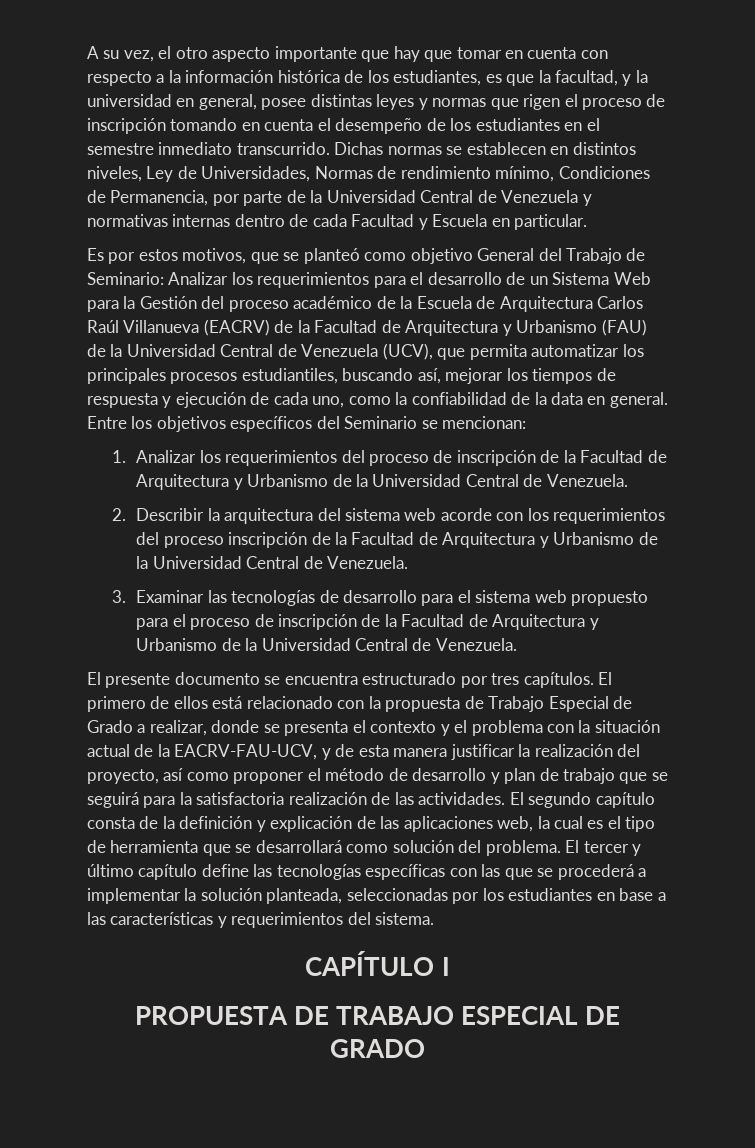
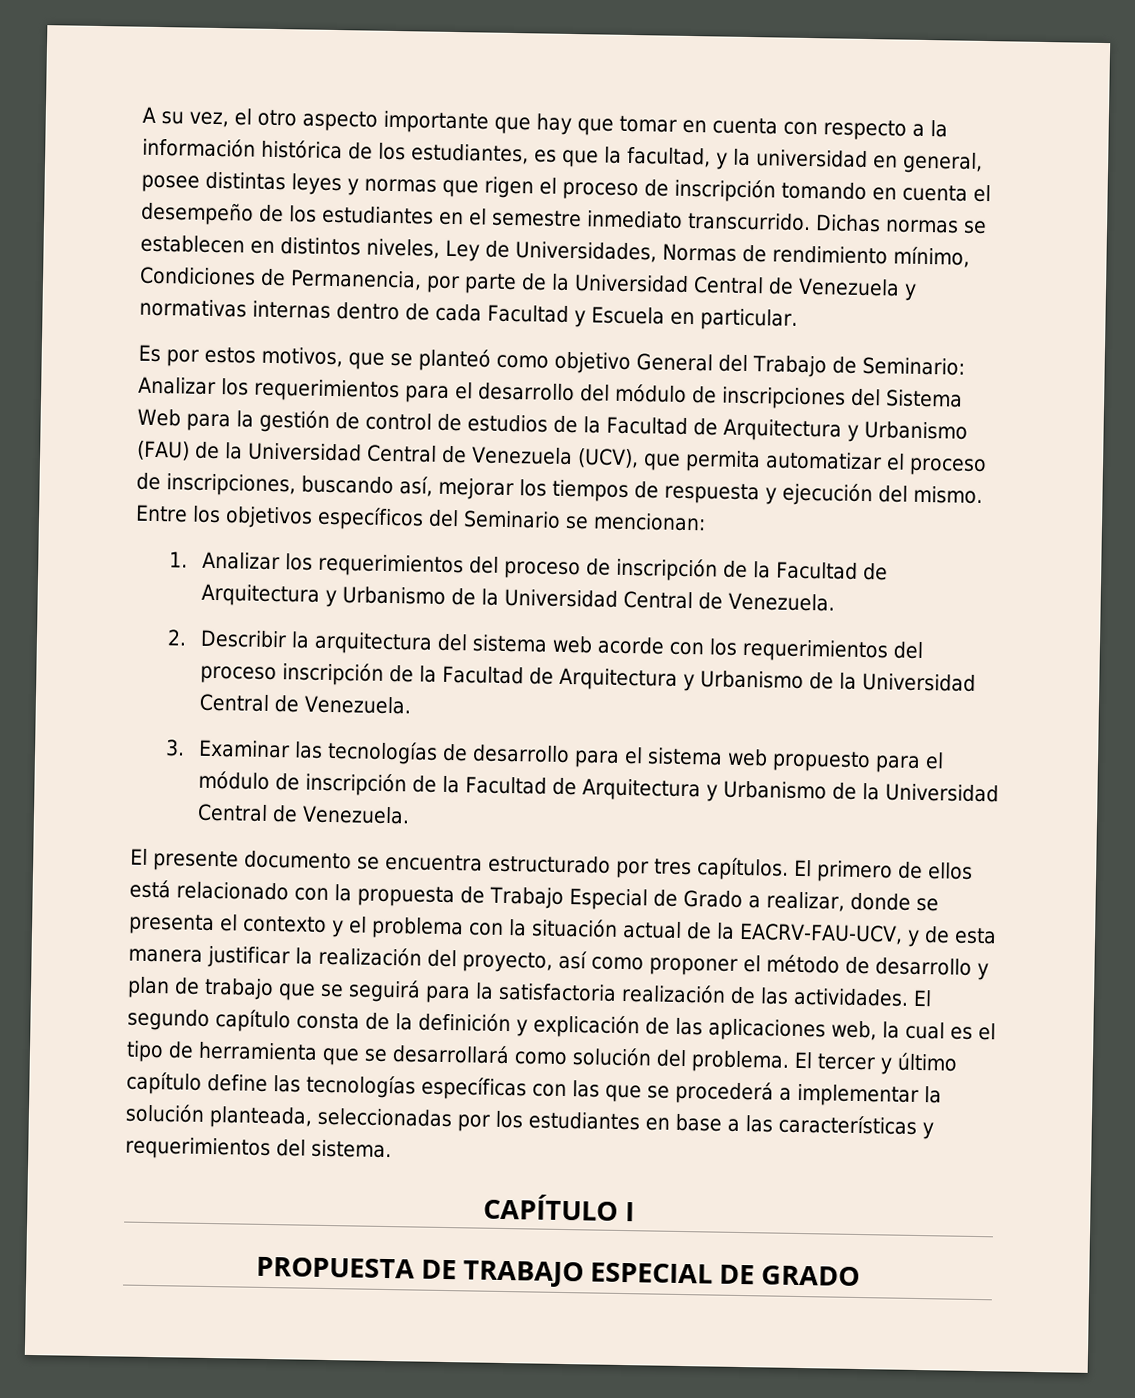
[506,272,651,285] [87,296,644,312] [87,319,270,336] de un Sistema Web para la Gestión del proceso académico de la Escuela de Arquitectura Carlos Raúl Villanueva (EACRV) -> [580,383,963,410] [137,408,548,433] del módulo de inscripciones del Sistema Web para la gestión de control de estudios
[622,344,644,357] [87,368,338,384] los principales procesos estudiantiles, -> [885,453,987,477] [136,472,296,497] el proceso de inscripciones,
[250,392,668,408] de cada uno, como la confiabilidad de la data en general. -> [878,485,983,504] del mismo.
[190,618,251,630] proceso -> [198,770,271,790] módulo

